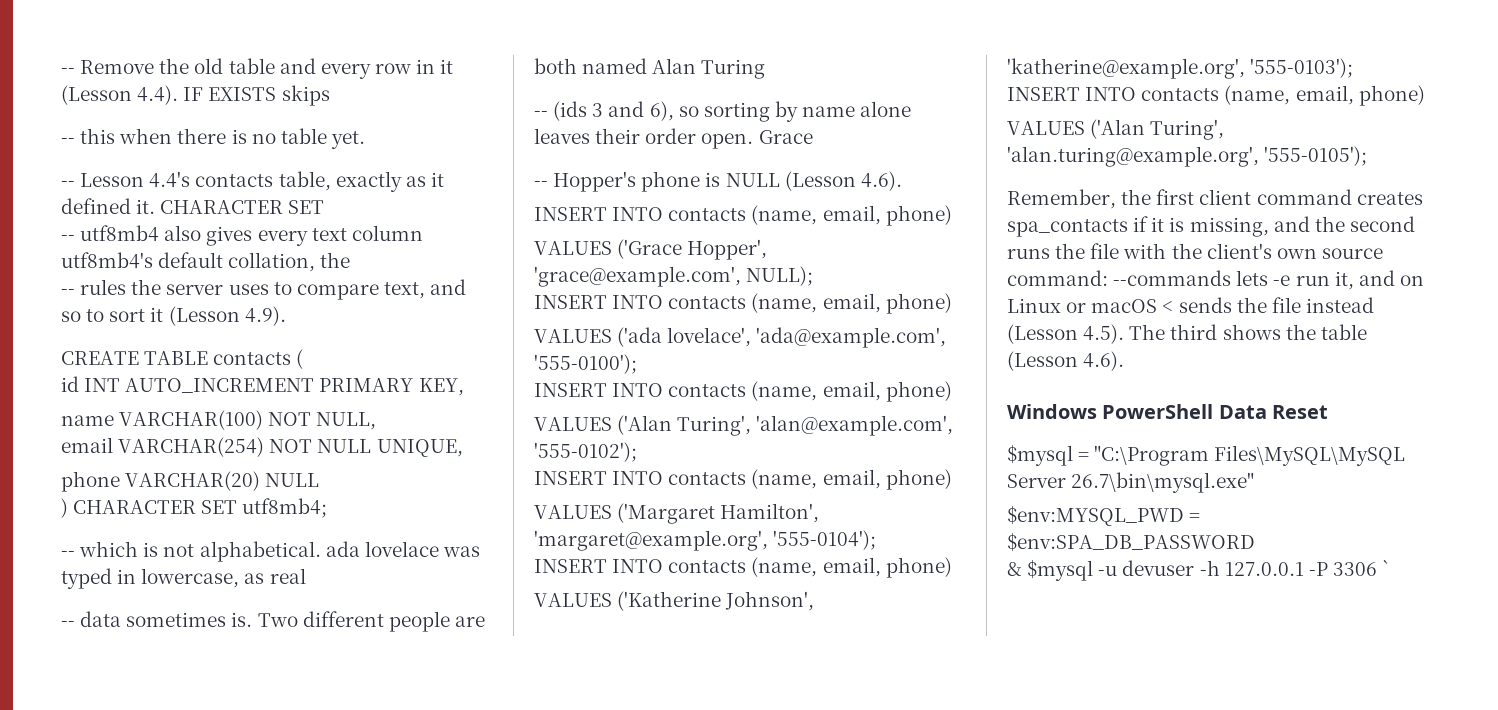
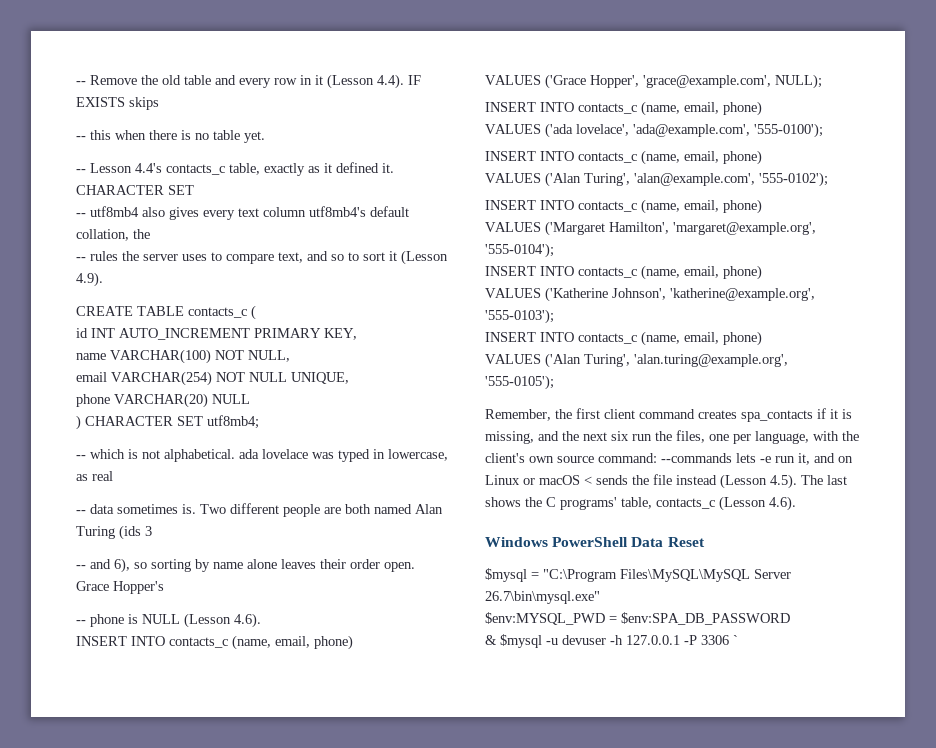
[195,174,274,187] contacts -> [166,164,225,175] contacts_c
[213,352,292,365] contacts -> [188,307,247,318] contacts_c
[534,101,604,121] // -- (ids 3 -> [119,525,152,540] [76,565,86,569] (ids 3 // --
[534,171,637,192] // -- Hopper's -> [113,581,164,594] [76,620,86,624] Hopper's // --
[668,208,747,221] contacts -> [169,637,228,648] contacts_c
[668,296,747,309] contacts -> [578,103,637,114] contacts_c
[668,384,747,397] contacts -> [578,152,637,163] contacts_c
[668,472,747,485] contacts -> [578,201,637,212] contacts_c
[668,560,747,573] contacts -> [578,267,637,278] contacts_c
[1141,88,1220,101] contacts -> [578,333,637,344] contacts_c
[1349,216,1415,232] [1007,243,1120,259] second runs the file -> [583,430,809,444] next six run the files, one per language,
[1170,324,1218,340] third -> [827,475,847,485] last
[1320,324,1367,340] table -> [546,497,715,510] C programs' table, contacts_c

